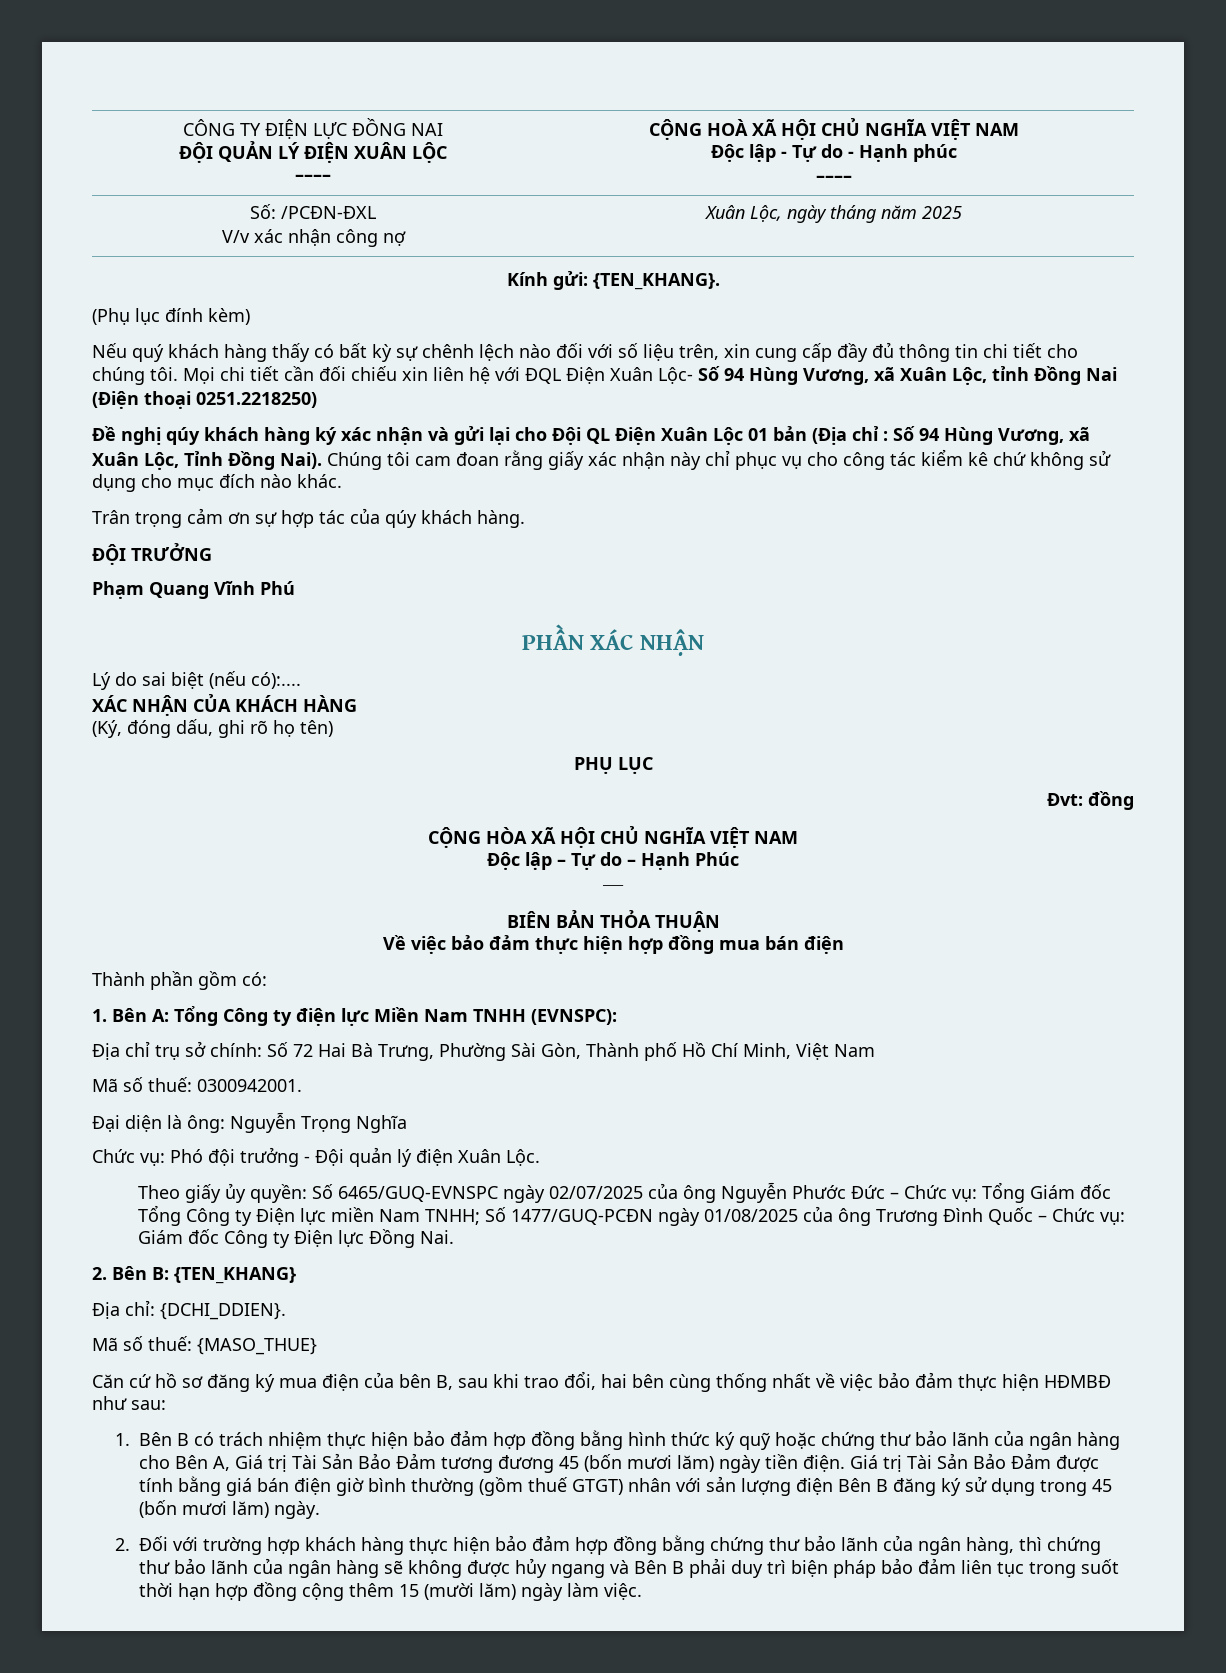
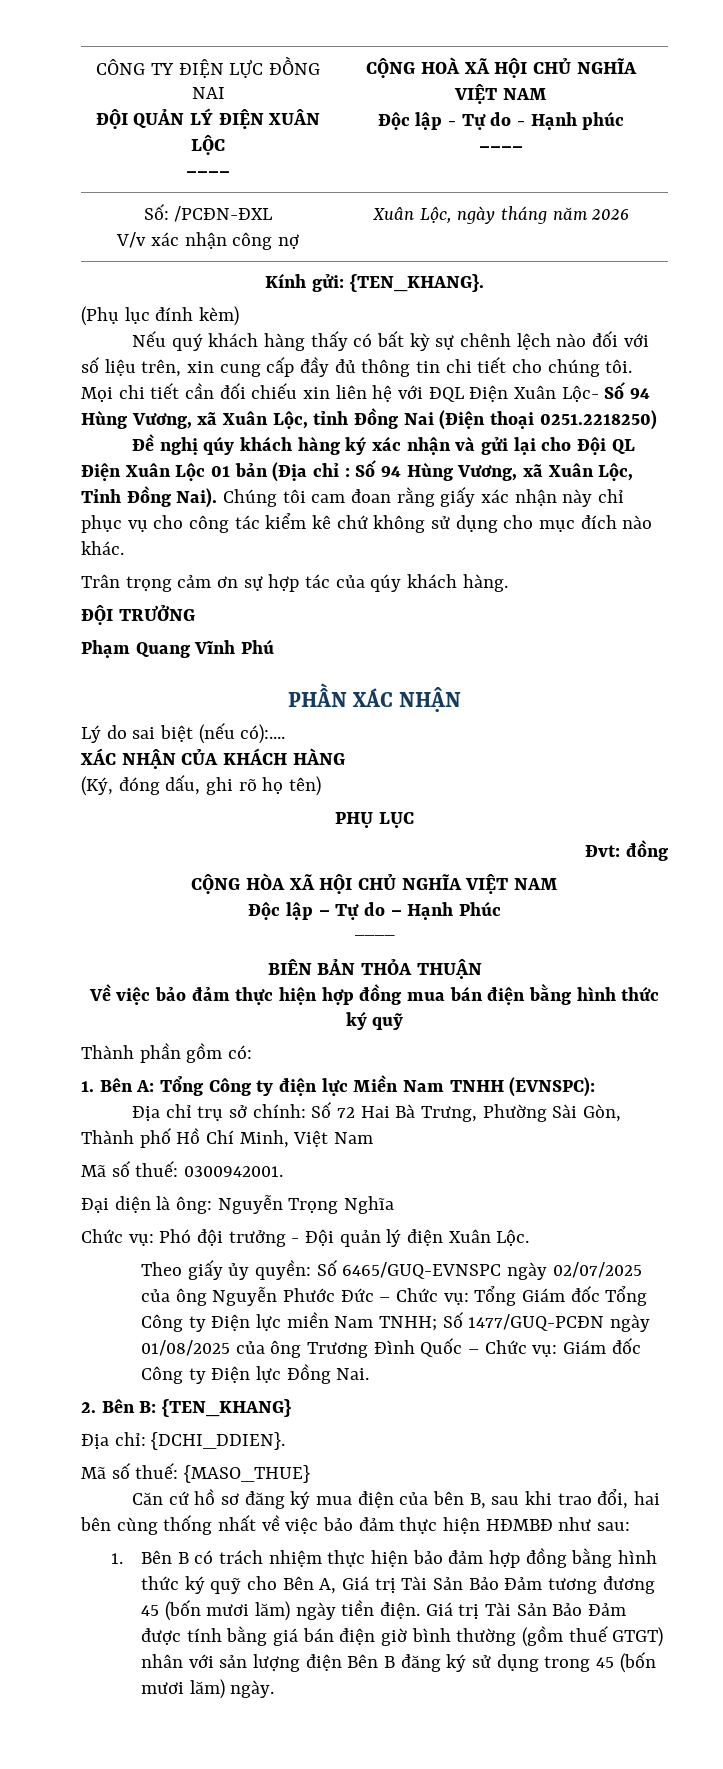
[921,206,962,219] 2025 -> [591,209,630,220] 2026
(844, 945) none -> [529,983,660,1005] [345,1011,404,1030] bằng hình thức ký quỹ
[775,1430,1121,1450] hoặc chứng thư bảo lãnh của ngân hàng -> (242, 1586) none
[115,1535,1102,1555] [139,1558,1120,1578] [139,1582,643,1601] // 2. Đối với trường hợp khách hàng thực hiện bảo đảm hợp đồng bằng chứng thư bảo lãnh của ngân hàng, thì chứng thư bảo lãnh của ngân hàng sẽ không được hủy ngang và Bên B phải duy trì biện pháp bảo đảm liên tục trong suốt thời hạn hợp đồng cộng thêm 15 (mười lăm) ngày làm việc. -> (275, 1689) none

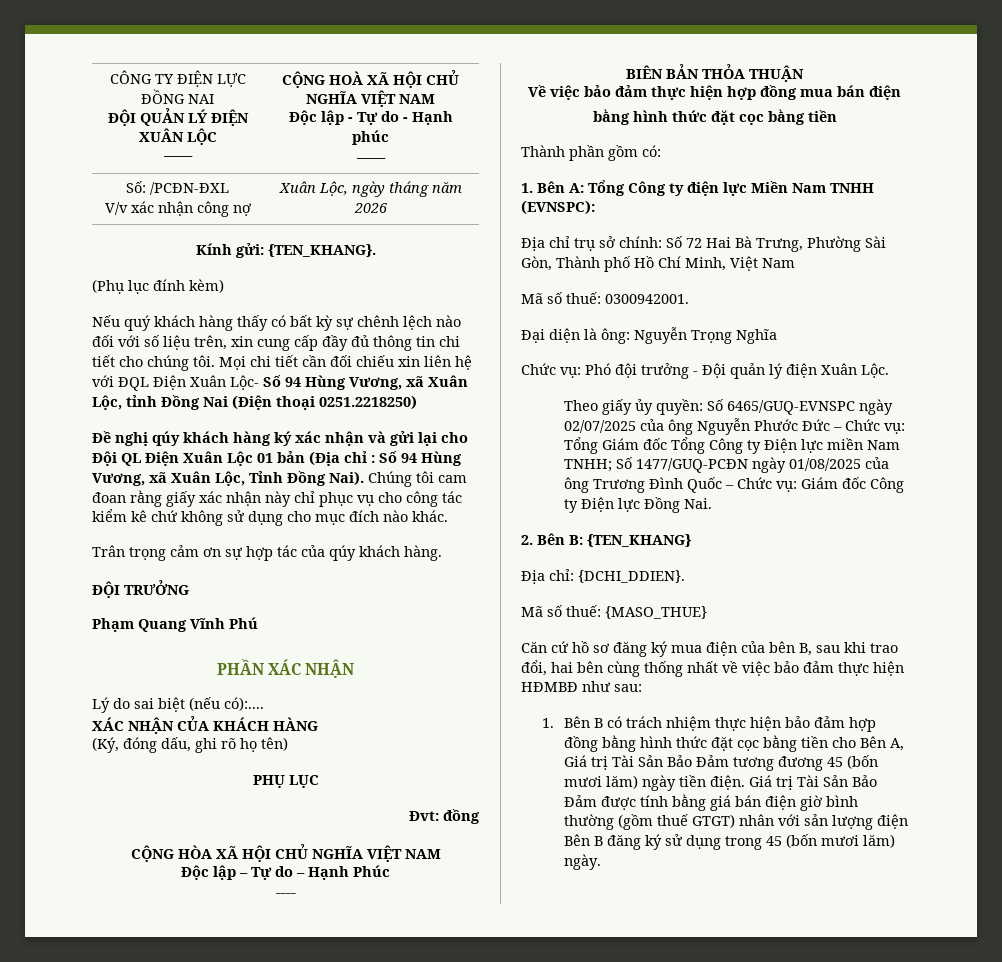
[529,983,660,1005] [345,1011,404,1030] bằng hình thức ký quỹ -> [592,109,837,125] // bằng hình thức đặt cọc bằng tiền
[184,1576,242,1594] ký quỹ -> [710,735,828,752] đặt cọc bằng tiền

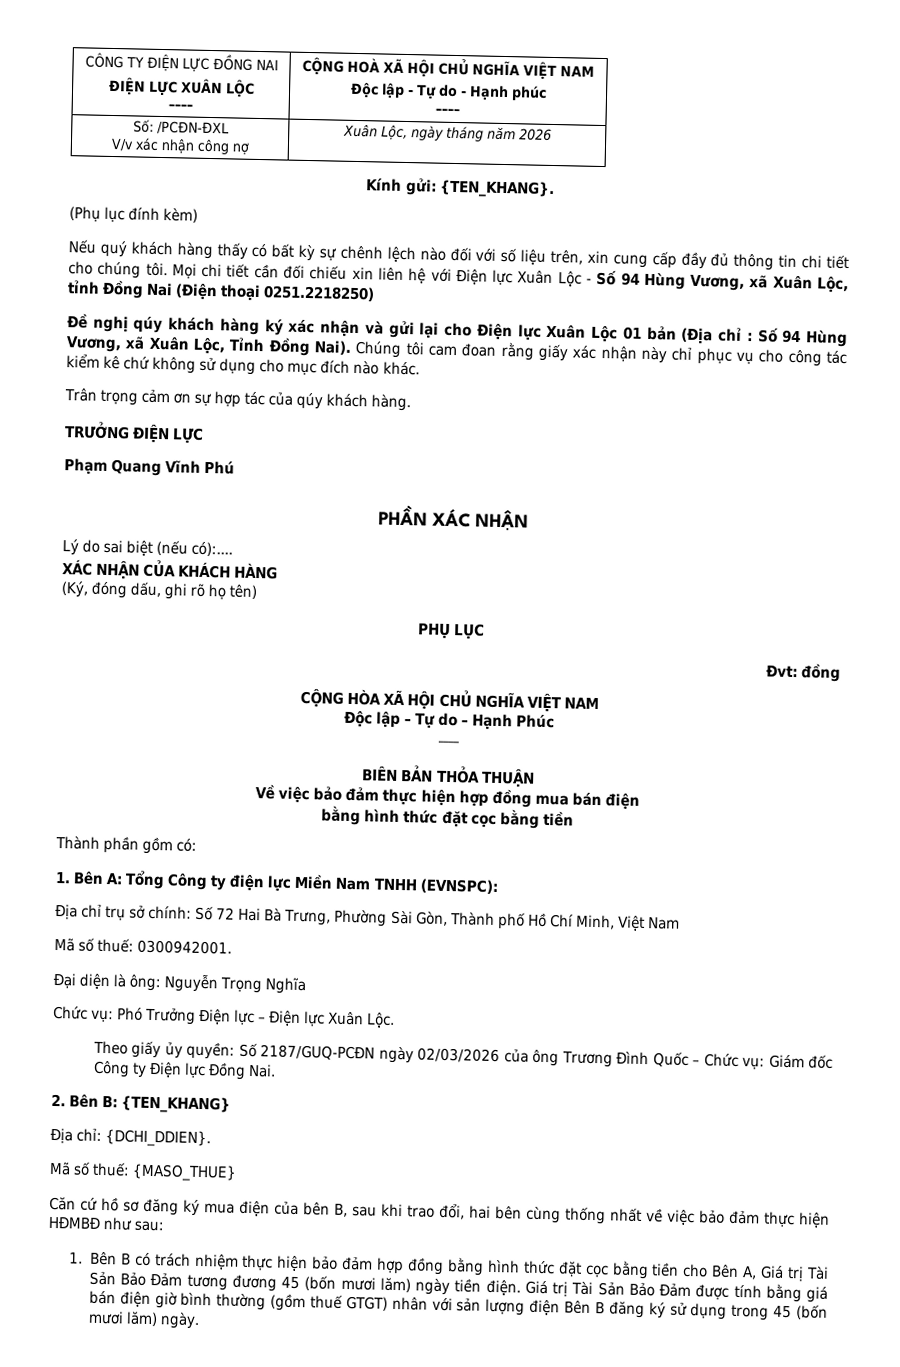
[107,108,249,126] ĐỘI QUẢN LÝ ĐIỆN -> [107,76,178,96] ĐIỆN LỰC
[118,375,259,391] ĐQL Điện Xuân Lộc- -> [455,269,592,287] Điện lực Xuân Lộc -
[92,451,179,466] Đội QL Điện -> [476,323,542,341] Điện lực
[92,581,120,598] ĐỘI -> (412, 403) none
(189, 587) none -> [132,423,205,444] ĐIỆN LỰC
[615,363,817,379] đội trưởng - Đội quản lý điện -> [144,1006,326,1027] Trưởng Điện lực – Điện lực
[726,399,893,415] [563,418,905,435] [563,437,900,454] [563,457,861,473] 6465/GUQ-EVNSPC ngày 02/07/2025 của ông Nguyễn Phước Đức – Chức vụ: Tổng Giám đốc Tổng Công ty Điện lực miền Nam TNHH; Số 1477/GUQ-PCĐN ngày 01/08/2025 -> [260,1044,501,1064] 2187/GUQ-PCĐN ngày 02/03/2026

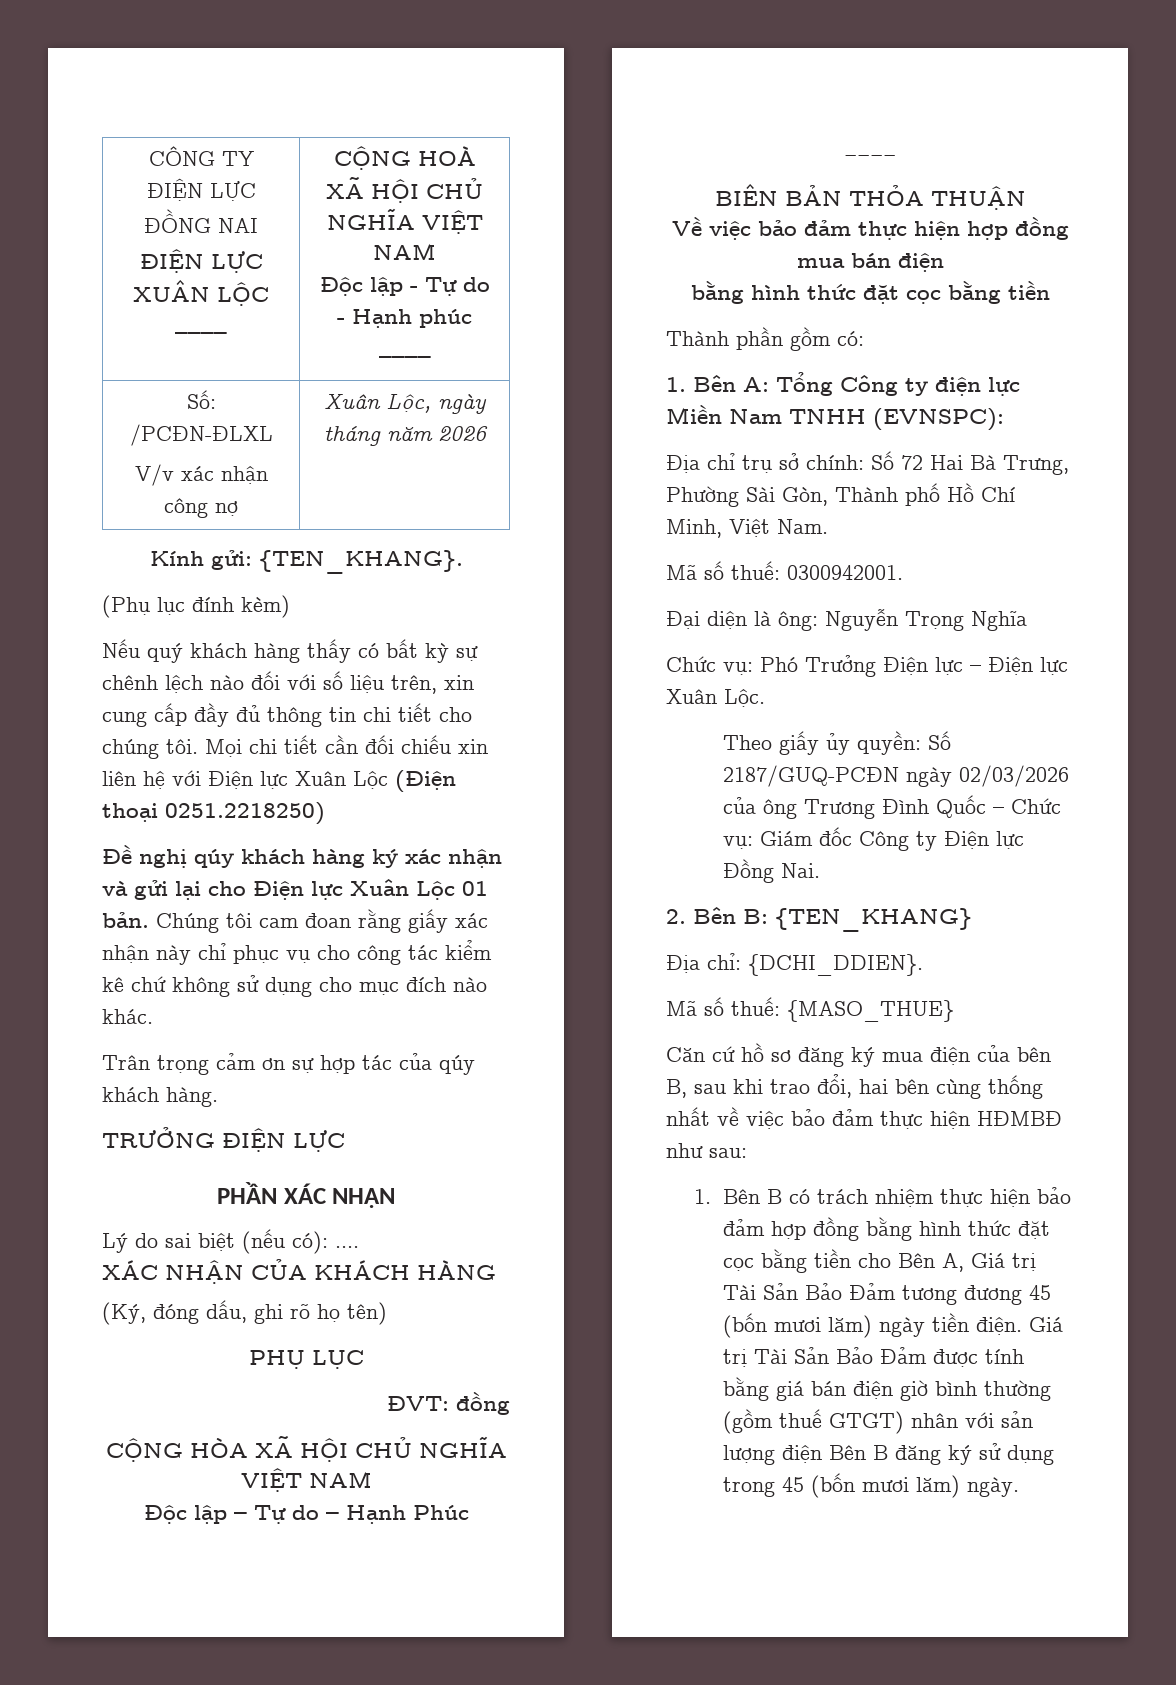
[156,120,229,136] /PCĐN-ĐXL -> [129,424,273,446] /PCĐN-ĐLXL
[585,269,849,294] [67,279,174,299] - Số 94 Hùng Vương, xã Xuân Lộc, tỉnh Đồng Nai -> (388, 780) none
[646,325,849,348] [66,336,352,357] bản (Địa chỉ : Số 94 Hùng Vương, xã Xuân Lộc, Tỉnh Đồng Nai). -> [102,912,149,928] bản.
[64,458,236,477] // Phạm Quang Vĩnh Phú -> (345, 1141) none
[191,541,234,557] có):.... -> [292,1231,359,1254] có): ....
[765,665,798,678] Đvt: -> [387,1396,449,1411] ĐVT:
[647,917,680,930] Nam -> [777,519,828,534] Nam.

